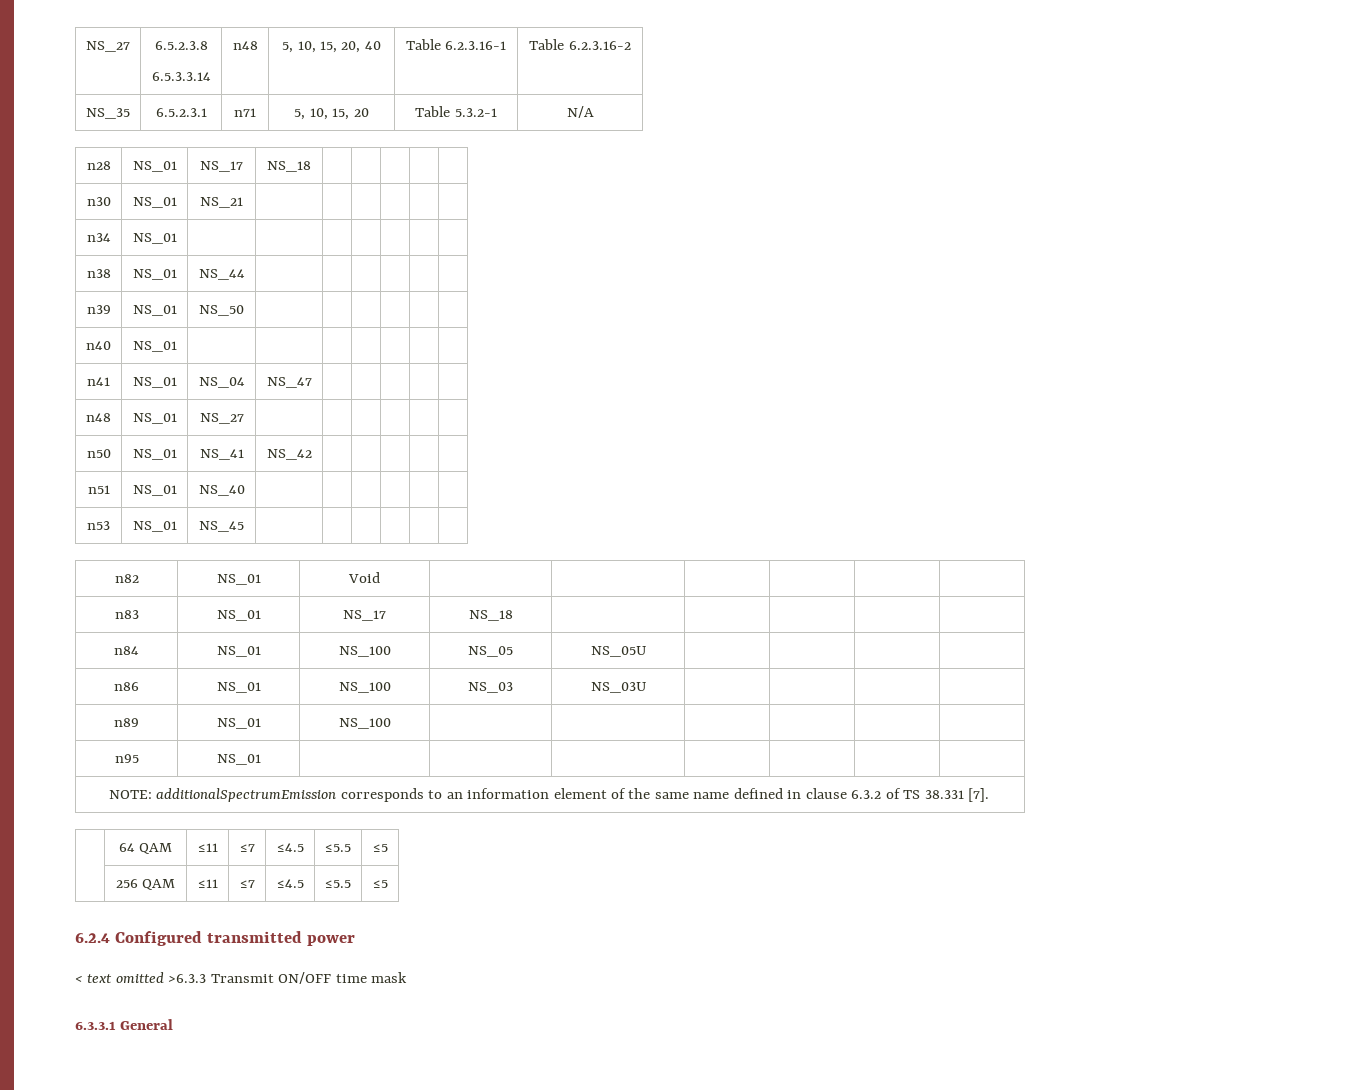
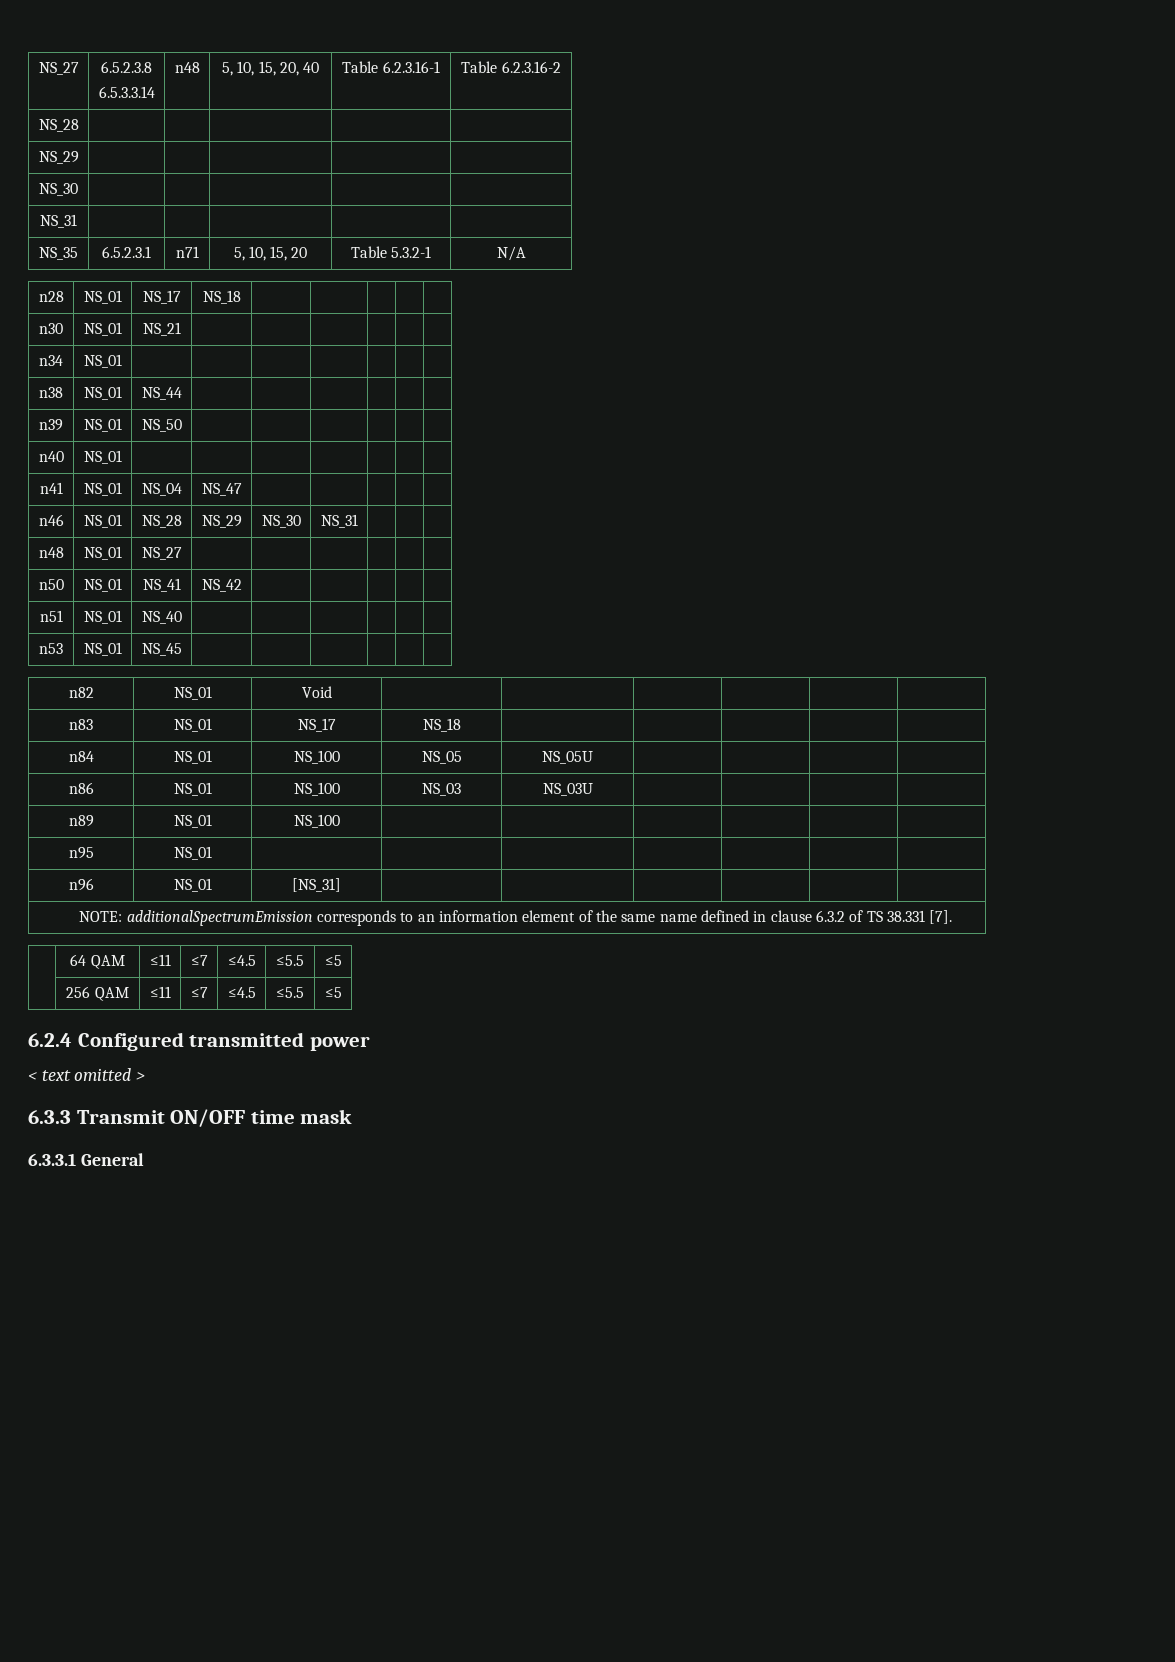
(631, 45) none -> [38,119,79,132] [38,151,79,164] [39,183,78,196] [40,214,77,228] // NS_28 | | | | | // NS_29 | | | | | // NS_30 | | | | | // NS_31 | | | | |
(312, 382) none -> [38,514,64,526] [83,514,122,528] [141,515,182,528] [201,515,242,528] [261,515,301,528] [320,514,358,528] // n46 | NS_01 | NS_28 | NS_29 | NS_30 | NS_31 | | |
(261, 759) none -> [68,878,94,891] [173,878,212,892] [292,878,341,892] // n96 | NS_01 | [NS_31] | | | | | |
[168,974,207,983] >6.3.3 -> [136,1072,146,1081] [28,1110,71,1124] > // 6.3.3

